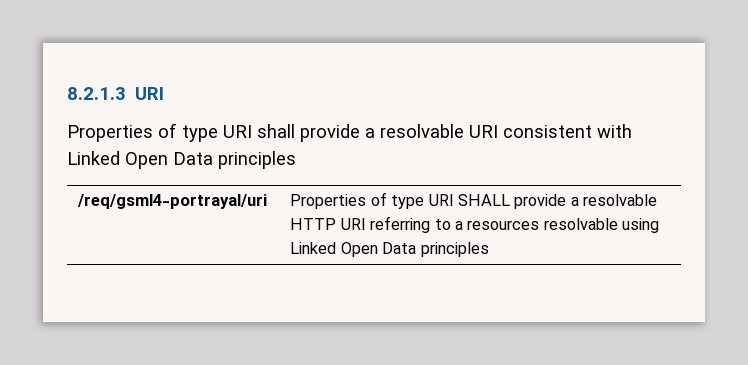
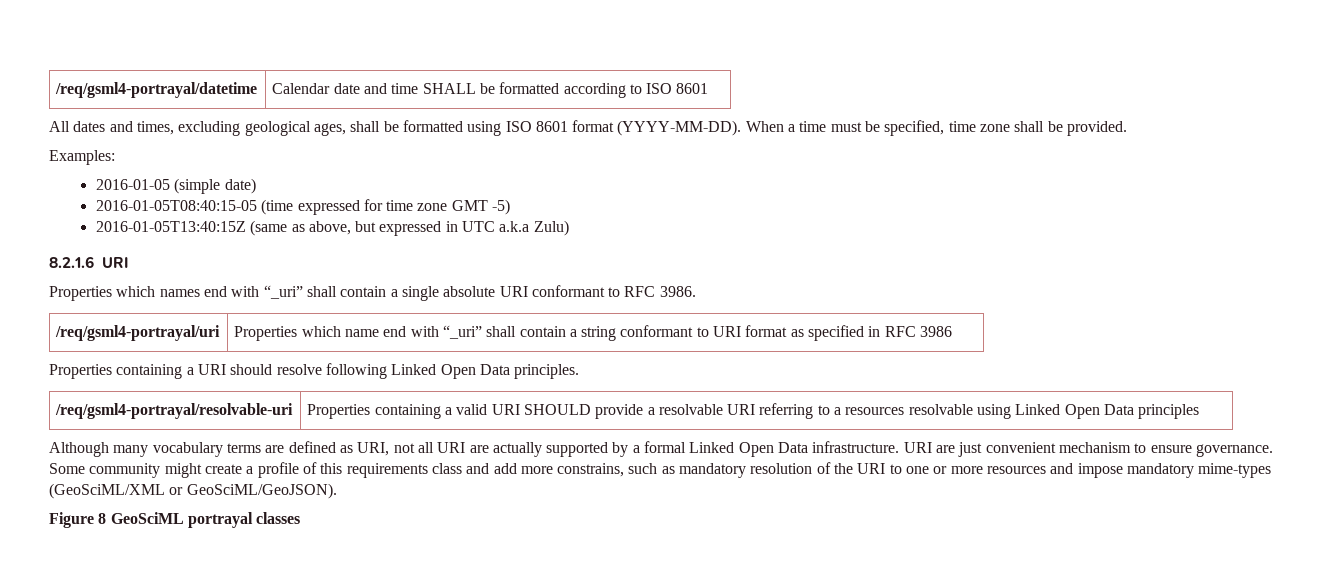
[67,87,165,100] [67,123,632,142] [67,151,296,169] [77,194,268,209] [290,192,658,209] [290,218,337,230] 8.2.1.3 URI // Properties of type URI shall provide a resolvable URI consistent with Linked Open Data principles // /req/gsml4-portrayal/uri | Properties of type URI SHALL provide a resolvable HTTP -> [55,82,258,98] [272,82,709,98] [49,120,1128,136] [49,150,115,165] [95,178,256,194] [95,199,511,215] [95,220,569,236] [49,256,129,268] [49,285,696,301] [55,325,221,341] [234,325,953,341] [49,363,580,379] [55,403,294,419] [307,404,723,419] /req/gsml4-portrayal/datetime | Calendar date and time SHALL be formatted according to ISO 8601 // All dates and times, excluding geological ages, shall be formatted using ISO 8601 format (YYYY-MM-DD). When a time must be specified, time zone shall be provided. // Examples: // 2016-01-05 (simple date) // 2016-01-05T08:40:15-05 (time expressed for time zone GMT -5) // 2016-01-05T13:40:15Z (same as above, but expressed in UTC a.k.a Zulu) // 8.2.1.6 URI // Properties which names end with “_uri” shall contain a single absolute URI conformant to RFC 3986. // /req/gsml4-portrayal/uri | Properties which name end with “_uri” shall contain a string conformant to URI format as specified in RFC 3986 // Properties containing a URI should resolve following Linked Open Data principles. // /req/gsml4-portrayal/resolvable-uri | Properties containing a valid URI SHOULD provide a resolvable
(489, 249) none -> [49,441,1273,457] [49,462,1272,478] [49,483,337,499] [49,512,301,528] // Although many vocabulary terms are defined as URI, not all URI are actually supported by a formal Linked Open Data infrastructure. URI are just convenient mechanism to ensure governance. Some community might create a profile of this requirements class and add more constrains, such as mandatory resolution of the URI to one or more resources and impose mandatory mime-types (GeoSciML/XML or GeoSciML/GeoJSON). // Figure 8 GeoSciML portrayal classes

